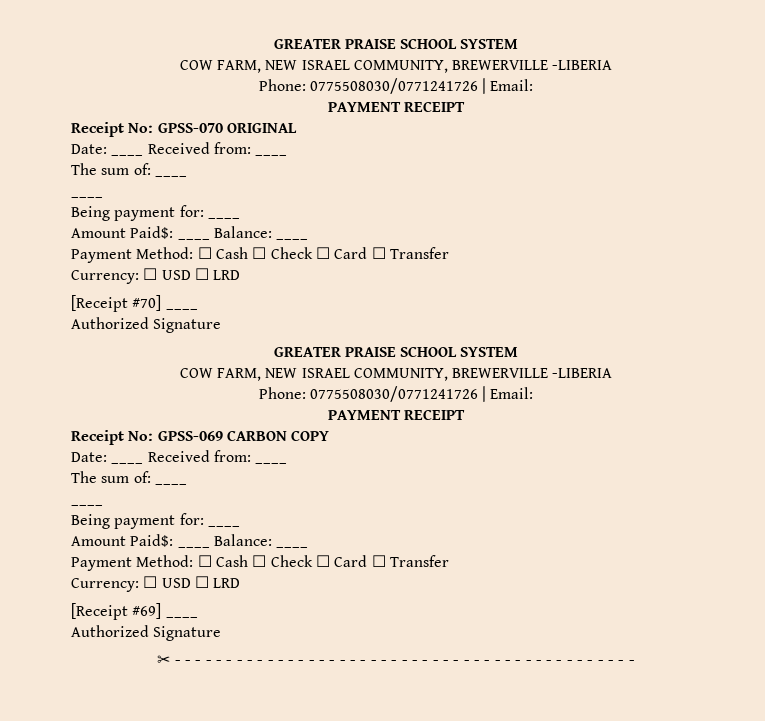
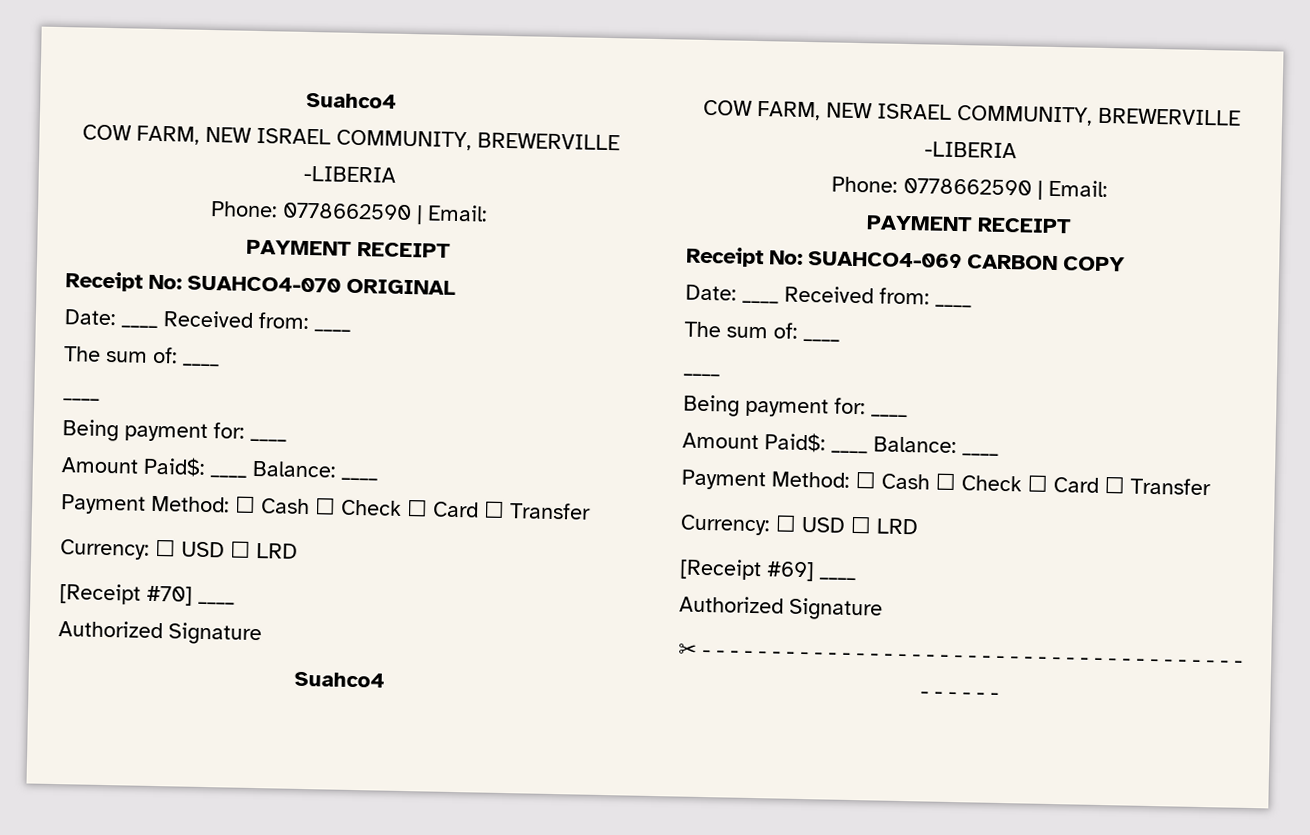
[273,38,519,49] [179,60,613,73] [258,78,534,94] [327,101,466,112] [71,122,223,137] GREATER PRAISE SCHOOL SYSTEM // COW FARM, NEW ISRAEL COMMUNITY, BREWERVILLE -LIBERIA // Phone: 0775508030/0771241726 | Email: // PAYMENT RECEIPT // Receipt No: GPSS-070 -> [306,92,397,109] [81,124,620,151] [303,165,396,183] [210,201,488,225] [246,239,451,258] [65,271,341,293] Suahco4 // COW FARM, NEW ISRAEL COMMUNITY, BREWERVILLE -LIBERIA // Phone: 0778662590 | Email: // PAYMENT RECEIPT // Receipt No: SUAHCO4-070
[273,346,519,357] [179,368,613,381] [258,386,534,402] [327,409,466,420] [71,430,223,445] GREATER PRAISE SCHOOL SYSTEM // COW FARM, NEW ISRAEL COMMUNITY, BREWERVILLE -LIBERIA // Phone: 0775508030/0771241726 | Email: // PAYMENT RECEIPT // Receipt No: GPSS-069 -> [294,671,385,688] [702,99,1241,126] [924,141,1017,159] [831,176,1108,200] [866,215,1072,234] [686,246,962,269] Suahco4 // COW FARM, NEW ISRAEL COMMUNITY, BREWERVILLE -LIBERIA // Phone: 0778662590 | Email: // PAYMENT RECEIPT // Receipt No: SUAHCO4-069

